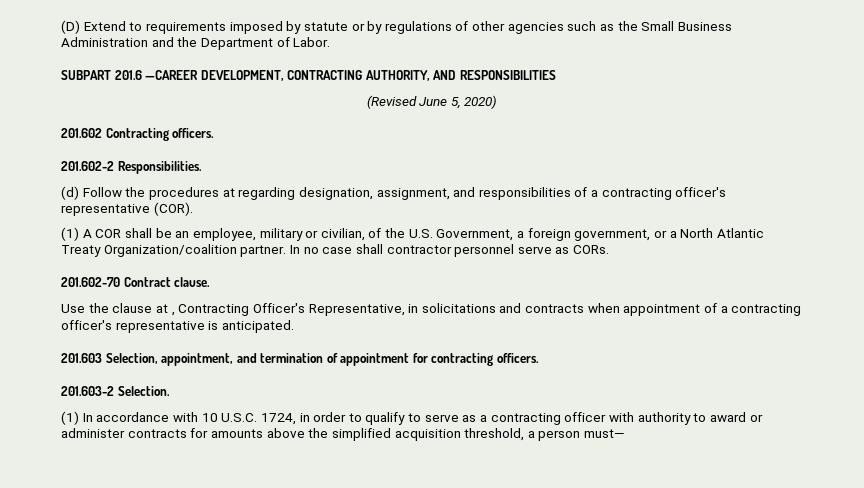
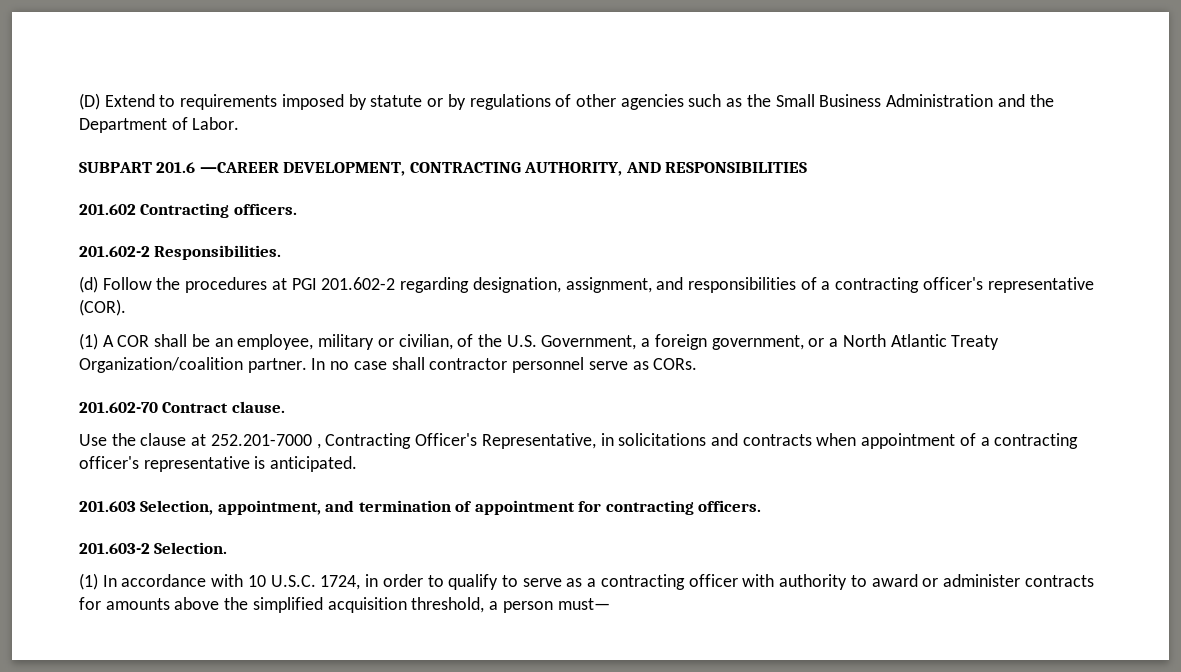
[366,95,498,109] // (Revised June 5, 2020) -> (808, 167) none
(235, 192) none -> [291,277,396,290] PGI 201.602-2
(168, 308) none -> [210,434,312,446] 252.201-7000

